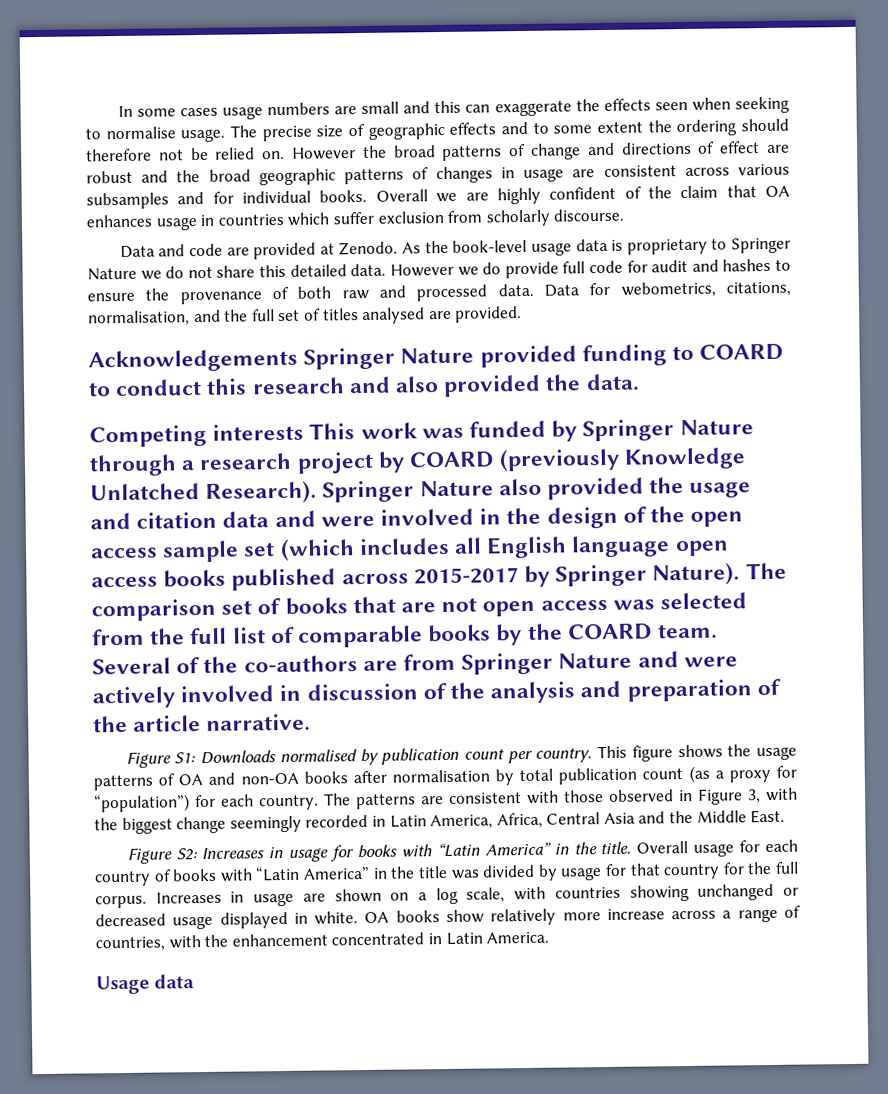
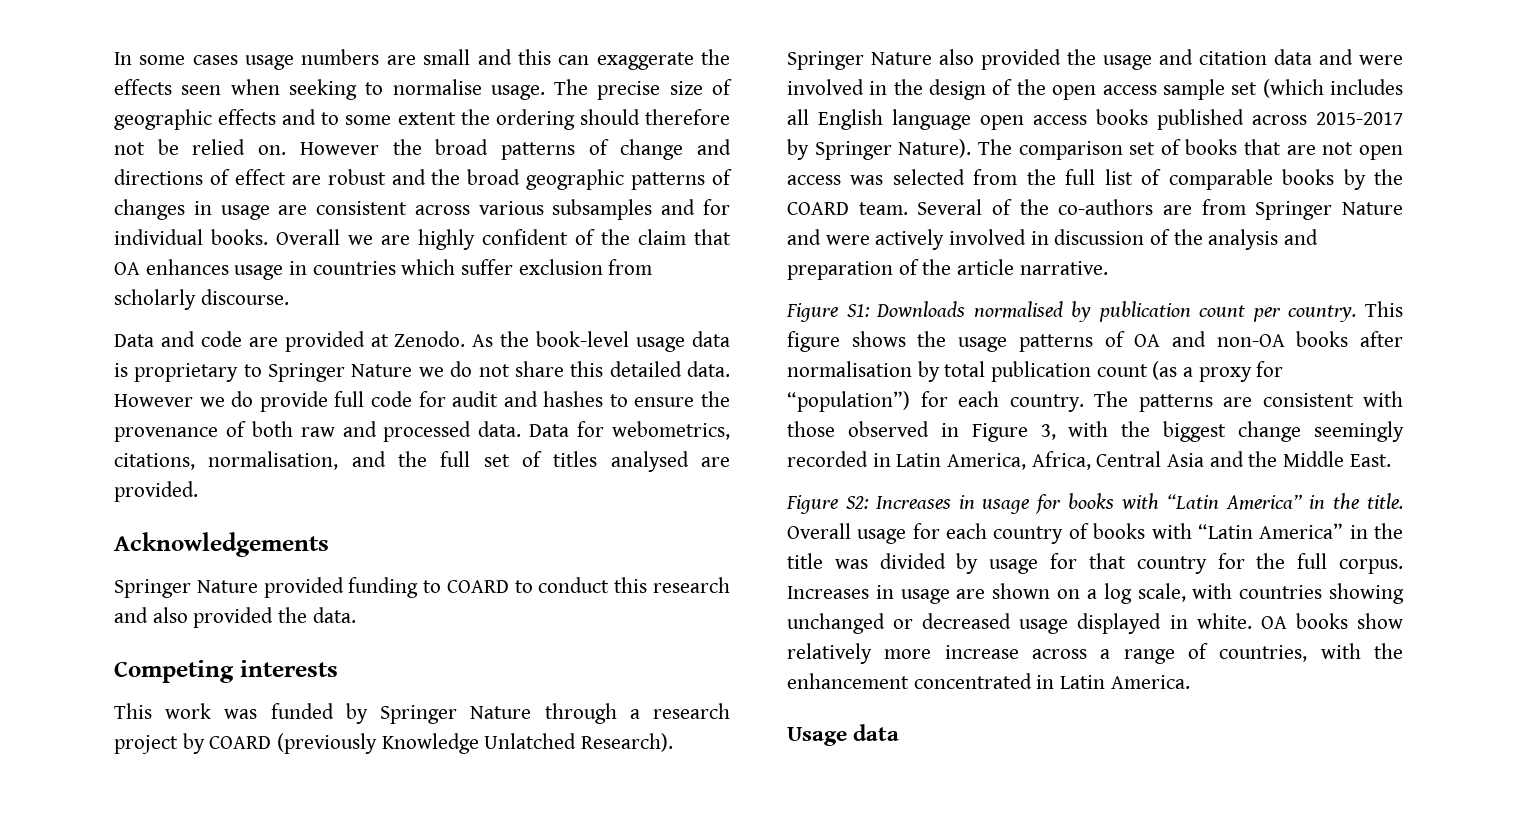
(298, 360) none -> (329, 544) //
(305, 432) none -> (338, 668) //

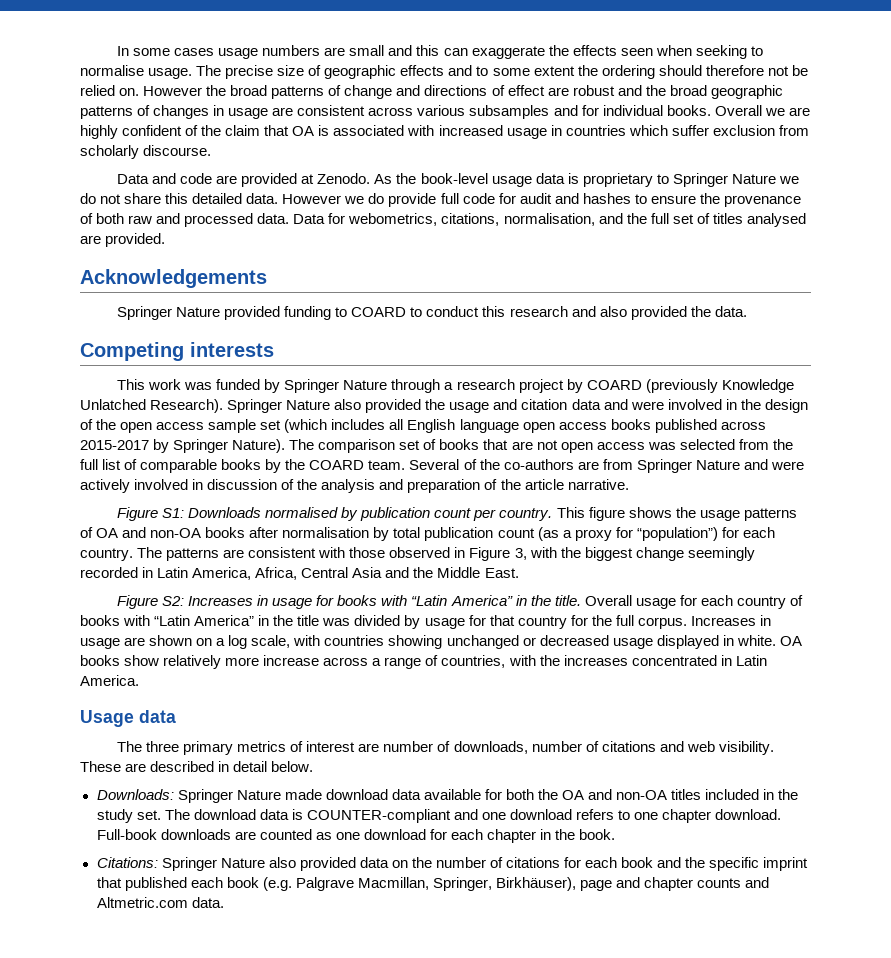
[145,259,229,275] enhances -> [318,125,503,136] is associated with increased
[787,673,909,689] enhancement -> [563,655,628,666] increases
(900, 732) none -> [117,741,774,755] [80,761,314,772] [96,789,799,803] [96,809,782,823] [96,829,616,843] [96,857,809,871] [96,877,770,891] [96,897,224,908] // The three primary metrics of interest are number of downloads, number of citations and web visibility. These are described in detail below. // Downloads: Springer Nature made download data available for both the OA and non-OA titles included in the study set. The download data is COUNTER-compliant and one download refers to one chapter download. Full-book downloads are counted as one download for each chapter in the book. // Citations: Springer Nature also provided data on the number of citations for each book and the specific imprint that published each book (e.g. Palgrave Macmillan, Springer, Birkhäuser), page and chapter counts and Altmetric.com data.

